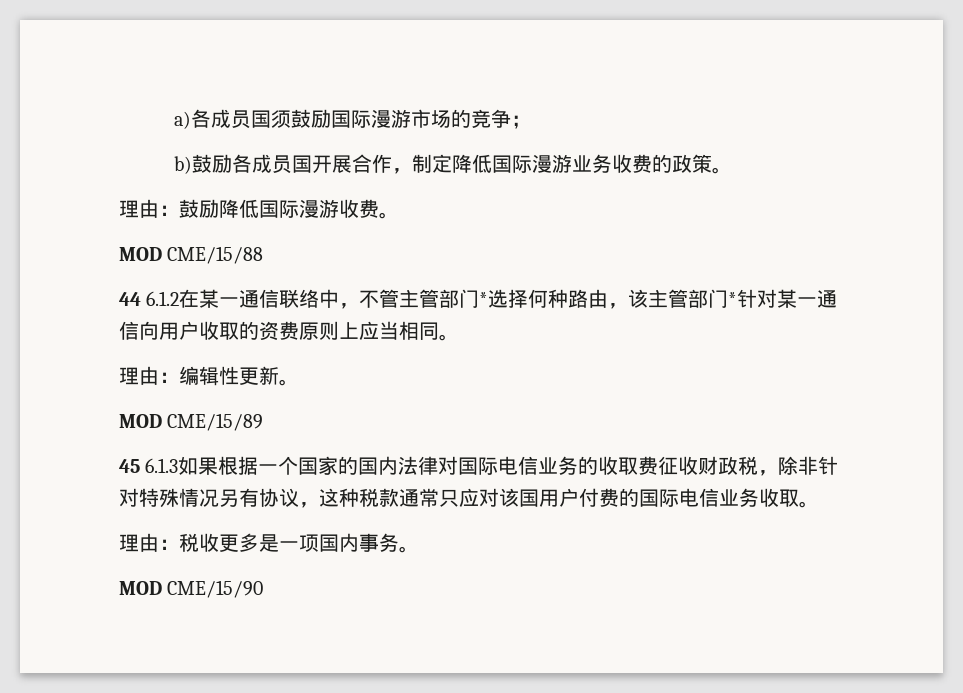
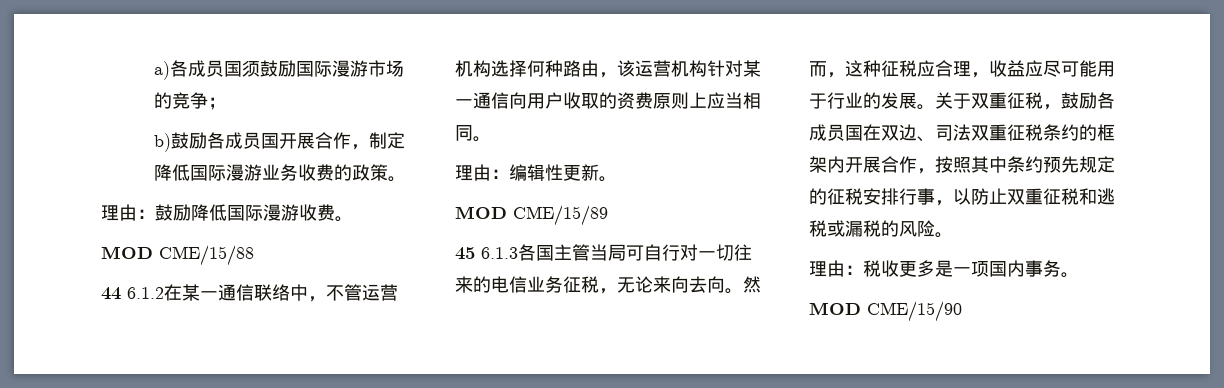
[399,289,489,308] 主管部门* -> [362,284,398,301] [455,60,491,77] 运营机构
[648,289,738,308] 主管部门* -> [635,60,707,77] 运营机构
[178,456,839,476] [119,488,799,508] 如果根据一个国家的国内法律对国际电信业务的收取费征收财政税，除非针对特殊情况另有协议，这种税款通常只应对该国用户付费的国际电信业务收取 -> [518,244,752,261] [455,276,761,294] [809,60,1115,78] [809,92,1115,110] [809,124,1115,142] [809,156,1115,174] [809,188,1115,206] [809,220,935,237] 各国主管当局可自行对一切往来的电信业务征税，无论来向去向。然而，这种征税应合理，收益应尽可能用于行业的发展。关于双重征税，鼓励各成员国在双边、司法双重征税条约的框架内开展合作，按照其中条约预先规定的征税安排行事，以防止双重征税和逃税或漏税的风险

